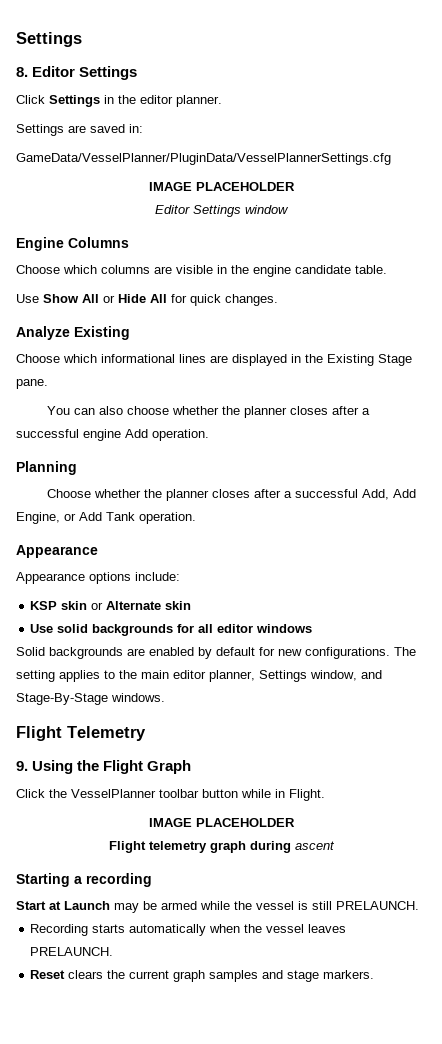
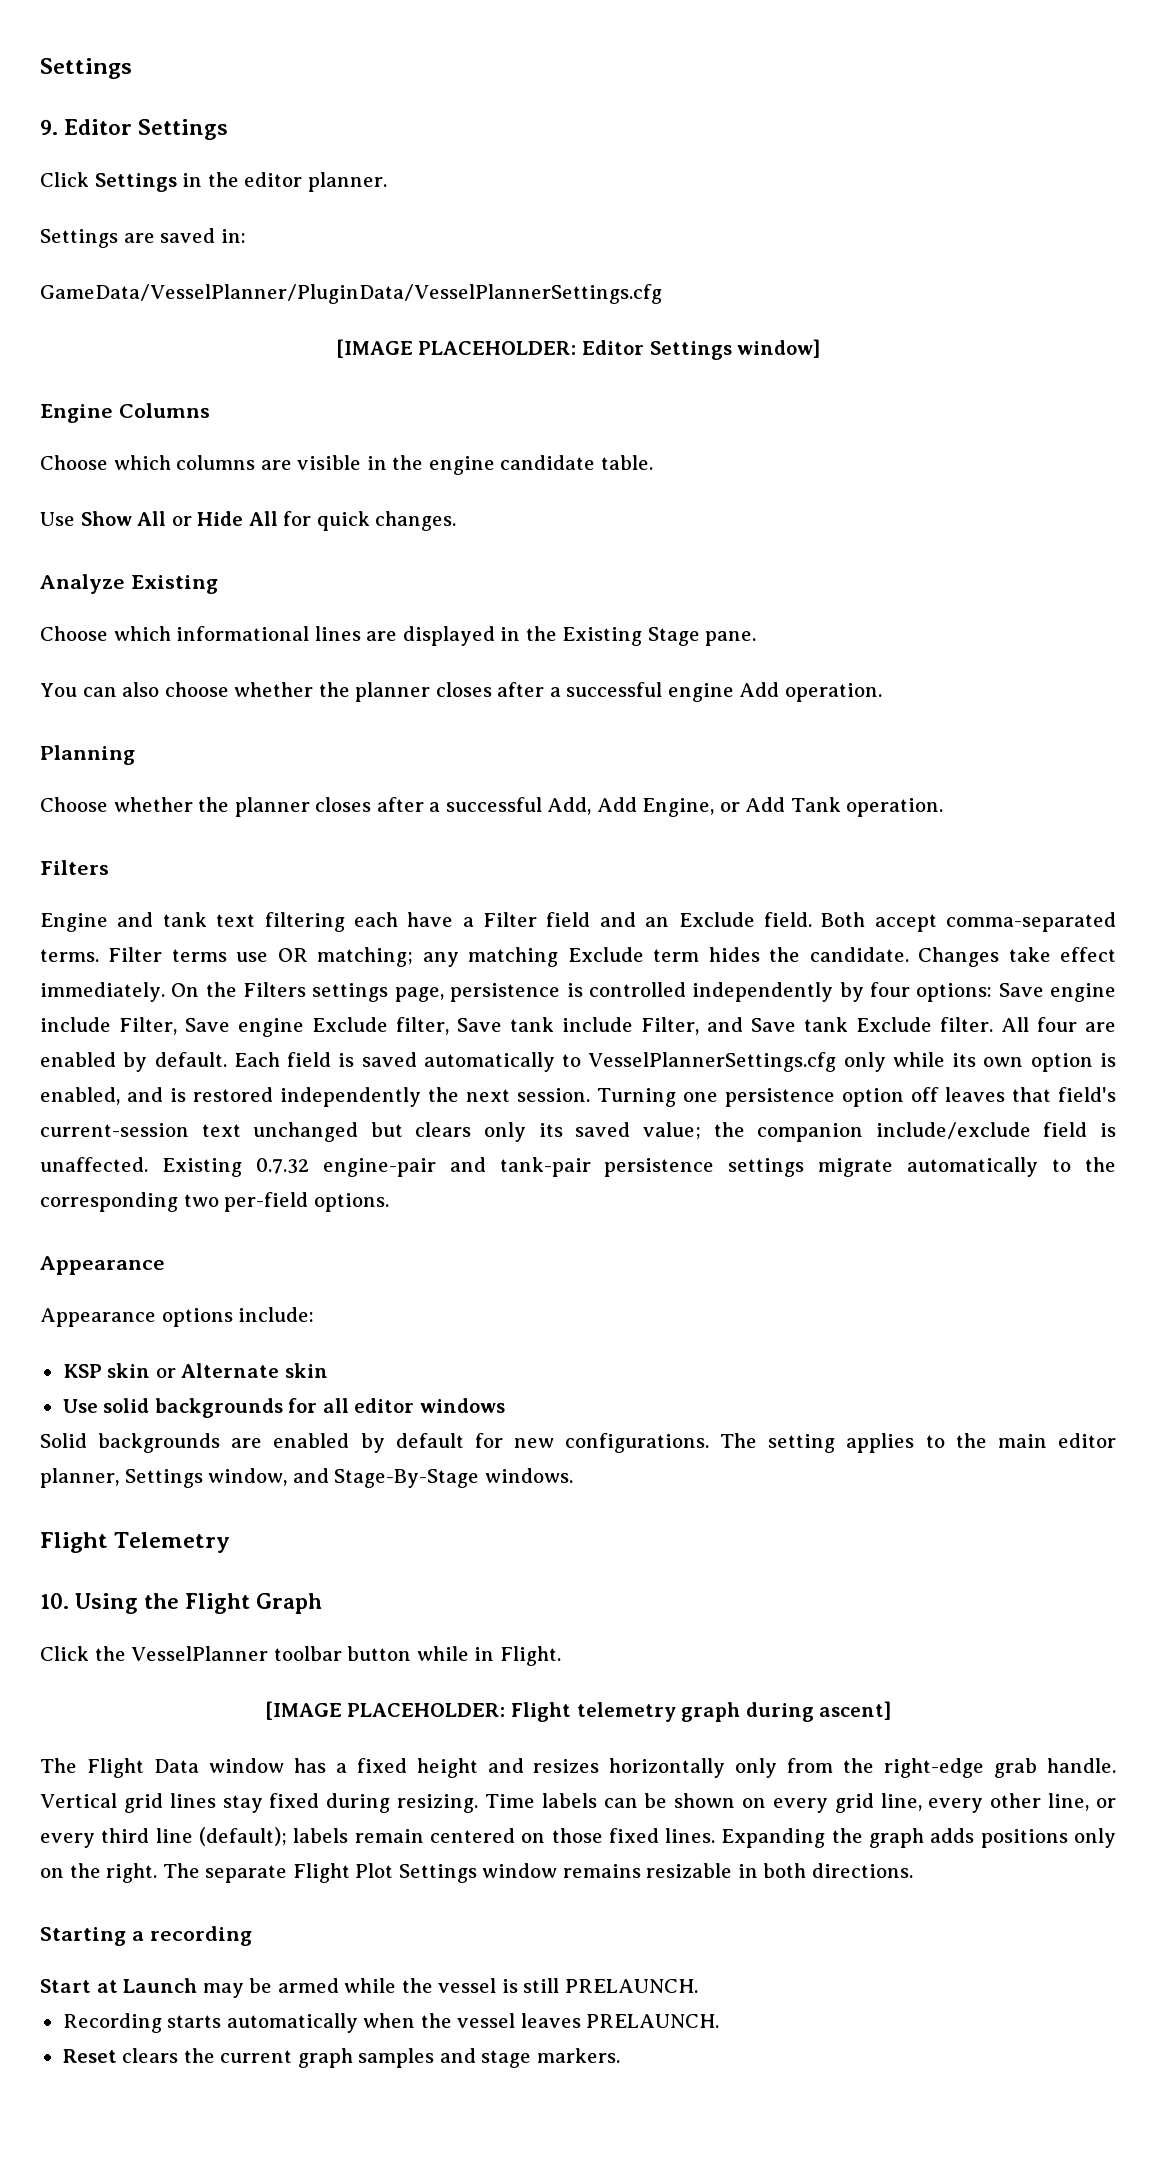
[16,32,82,47] [16,67,28,77] Settings // 8. -> [40,58,132,79] [40,119,58,135] Settings // 9.
[148,182,295,191] [155,205,289,217] IMAGE PLACEHOLDER // Editor Settings window -> [335,339,821,360] [IMAGE PLACEHOLDER: Editor Settings window]
(196, 518) none -> [40,860,109,875] [40,912,1116,932] [40,947,1117,967] [40,982,1116,1002] [40,1017,1117,1037] [40,1052,1116,1072] [40,1087,1116,1107] [40,1122,1117,1142] [40,1157,1116,1177] [40,1192,389,1212] // Filters // Engine and tank text filtering each have a Filter field and an Exclude field. Both accept comma-separated terms. Filter terms use OR matching; any matching Exclude term hides the candidate. Changes take effect immediately. On the Filters settings page, persistence is controlled independently by four options: Save engine include Filter, Save engine Exclude filter, Save tank include Filter, and Save tank Exclude filter. All four are enabled by default. Each field is saved automatically to VesselPlannerSettings.cfg only while its own option is enabled, and is restored independently the next session. Turning one persistence option off leaves that field's current-session text unchanged but clears only its saved value; the companion include/exclude field is unaffected. Existing 0.7.32 engine-pair and tank-pair persistence settings migrate automatically to the corresponding two per-field options.
[16,761,28,771] 9. -> [40,1593,69,1609] 10.
[148,818,295,827] IMAGE PLACEHOLDER // -> [264,1701,506,1720] [IMAGE PLACEHOLDER:
[294,841,335,850] ascent -> [819,1701,892,1720] [40,1758,1116,1778] [40,1793,1117,1813] [40,1827,1116,1848] [40,1863,913,1883] ascent] // The Flight Data window has a fixed height and resizes horizontally only from the right-edge grab handle. Vertical grid lines stay fixed during resizing. Time labels can be shown on every grid line, every other line, or every third line (default); labels remain centered on those fixed lines. Expanding the graph adds positions only on the right. The separate Flight Plot Settings window remains resizable in both directions.

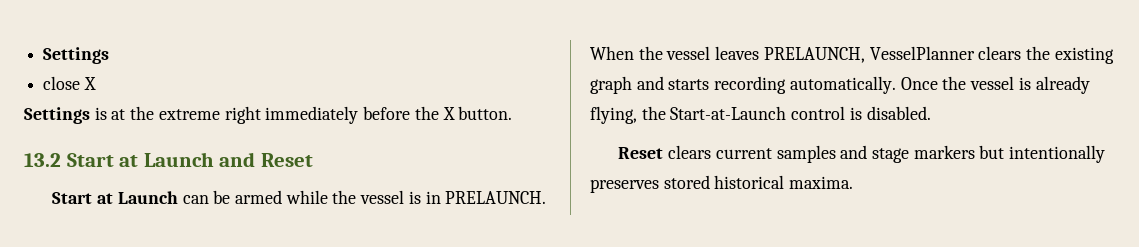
[40,58,132,79] [40,119,229,140] [40,172,387,192] [40,228,246,248] [40,284,662,304] [335,339,821,360] [40,403,210,423] [40,455,653,475] [40,511,457,531] [40,574,218,594] [40,626,757,646] [40,682,882,702] [40,745,135,765] [40,797,944,817] [40,860,109,875] [40,912,1116,932] [40,947,1117,967] [40,982,1116,1002] [40,1017,1117,1037] [40,1052,1116,1072] [40,1087,1116,1107] [40,1122,1117,1142] [40,1157,1116,1177] [40,1192,389,1212] [40,1256,165,1275] [40,1307,315,1327] [62,1363,328,1378] [62,1398,505,1418] [40,1433,1116,1453] [40,1468,573,1488] [40,1532,231,1553] [40,1593,323,1614] [40,1646,561,1666] [264,1701,892,1722] [40,1758,1116,1778] [40,1793,1117,1813] [40,1827,1116,1848] [40,1863,913,1883] [40,1926,252,1946] [40,1978,244,1998] Settings // 9. Editor Settings // Click Settings in the editor planner. // Settings are saved in: // GameData/VesselPlanner/PluginData/VesselPlannerSettings.cfg // [IMAGE PLACEHOLDER: Editor Settings window] // Engine Columns // Choose which columns are visible in the engine candidate table. // Use Show All or Hide All for quick changes. // Analyze Existing // Choose which informational lines are displayed in the Existing Stage pane. // You can also choose whether the planner closes after a successful engine Add operation. // Planning // Choose whether the planner closes after a successful Add, Add Engine, or Add Tank operation. // Filters // Engine and tank text filtering each have a Filter field and an Exclude field. Both accept comma-separated terms. Filter terms use OR matching; any matching Exclude term hides the candidate. Changes take effect immediately. On the Filters settings page, persistence is controlled independently by four options: Save engine include Filter, Save engine Exclude filter, Save tank include Filter, and Save tank Exclude filter. All four are enabled by default. Each field is saved automatically to VesselPlannerSettings.cfg only while its own option is enabled, and is restored independently the next session. Turning one persistence option off leaves that field's current-session text unchanged but clears only its saved value; the companion include/exclude field is unaffected. Existing 0.7.32 engine-pair and tank-pair persistence settings migrate automatically to the corresponding two per-field options. // Appearance // Appearance options include: // KSP skin or Alternate skin // Use solid backgrounds for all editor windows // Solid backgrounds are enabled by default for new configurations. The setting applies to the main editor planner, Settings window, and Stage-By-Stage windows. // Flight Telemetry // 10. Using the Flight Graph // Click the VesselPlanner toolbar button while in Flight. // [IMAGE PLACEHOLDER: Flight telemetry graph during ascent] // The Flight Data window has a fixed height and resizes horizontally only from the right-edge grab handle. Vertical grid lines stay fixed during resizing. Time labels can be shown on every grid line, every other line, or every third line (default); labels remain centered on those fixed lines. Expanding the graph adds positions only on the right. The separate Flight Plot Settings window remains resizable in both directions. // Starting a recording // Start at Launch may -> [43,47,110,64] [43,76,96,90] [24,106,513,124] [24,152,313,167] [52,191,209,204] Settings // close X // Settings is at the extreme right immediately before the X button. // 13.2 Start at Launch and Reset // Start at Launch can
[523,1978,698,1993] [62,2013,720,2033] [62,2048,620,2068] still PRELAUNCH. // Recording starts automatically when the vessel leaves PRELAUNCH. // Reset clears the current graph samples and stage markers. -> [425,191,547,204] [590,46,1114,64] [590,76,1090,94] [590,106,931,124] [618,145,1106,163] [590,175,854,193] in PRELAUNCH. When the vessel leaves PRELAUNCH, VesselPlanner clears the existing graph and starts recording automatically. Once the vessel is already flying, the Start-at-Launch control is disabled. // Reset clears current samples and stage markers but intentionally preserves stored historical maxima.

